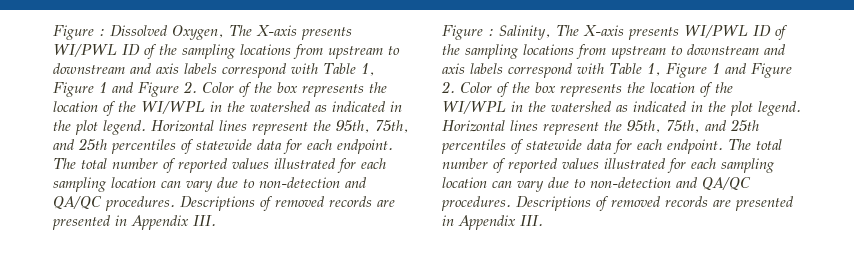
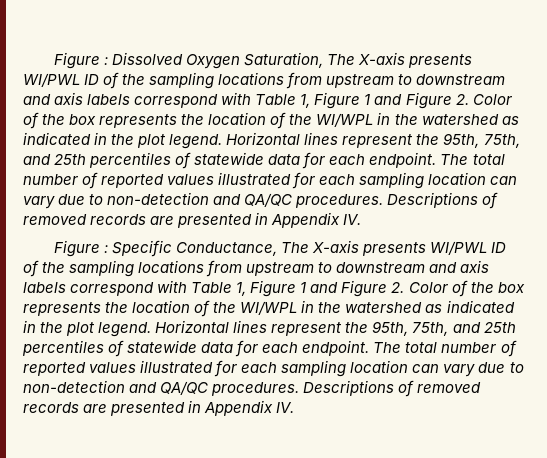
[172,25,224,40] Oxygen, -> [185,52,323,69] Oxygen Saturation,
[193,215,216,226] [442,25,551,40] III. // Figure : Salinity, -> [343,214,362,225] [53,240,277,257] IV. // Figure : Specific Conductance,
[520,215,543,226] III. -> [276,402,295,413] IV.

